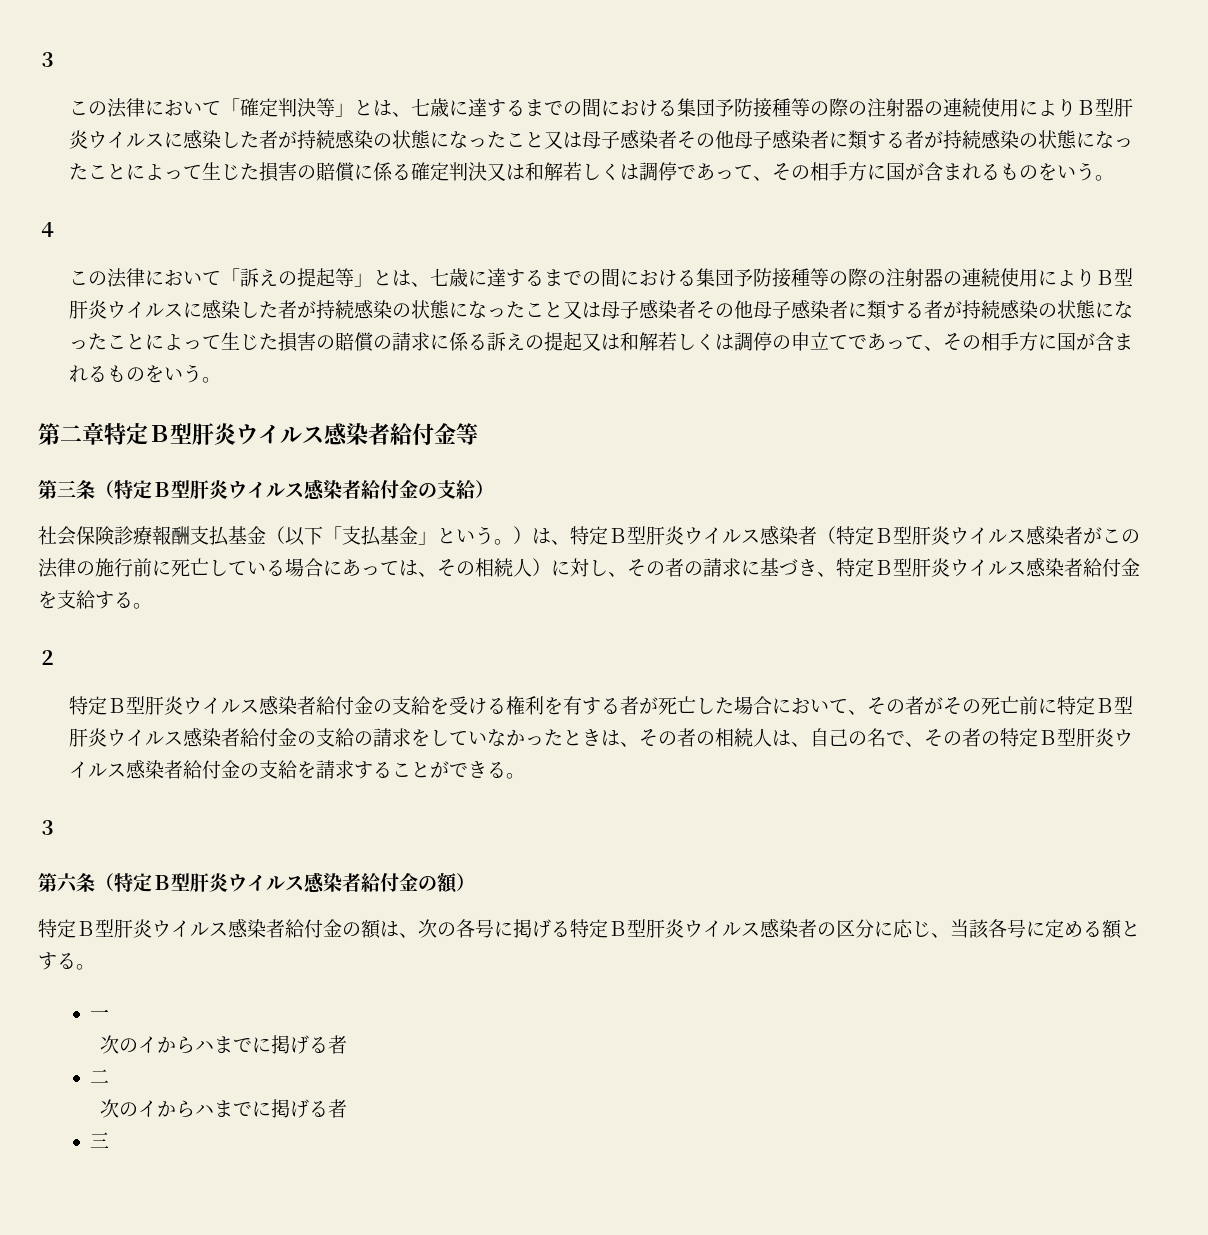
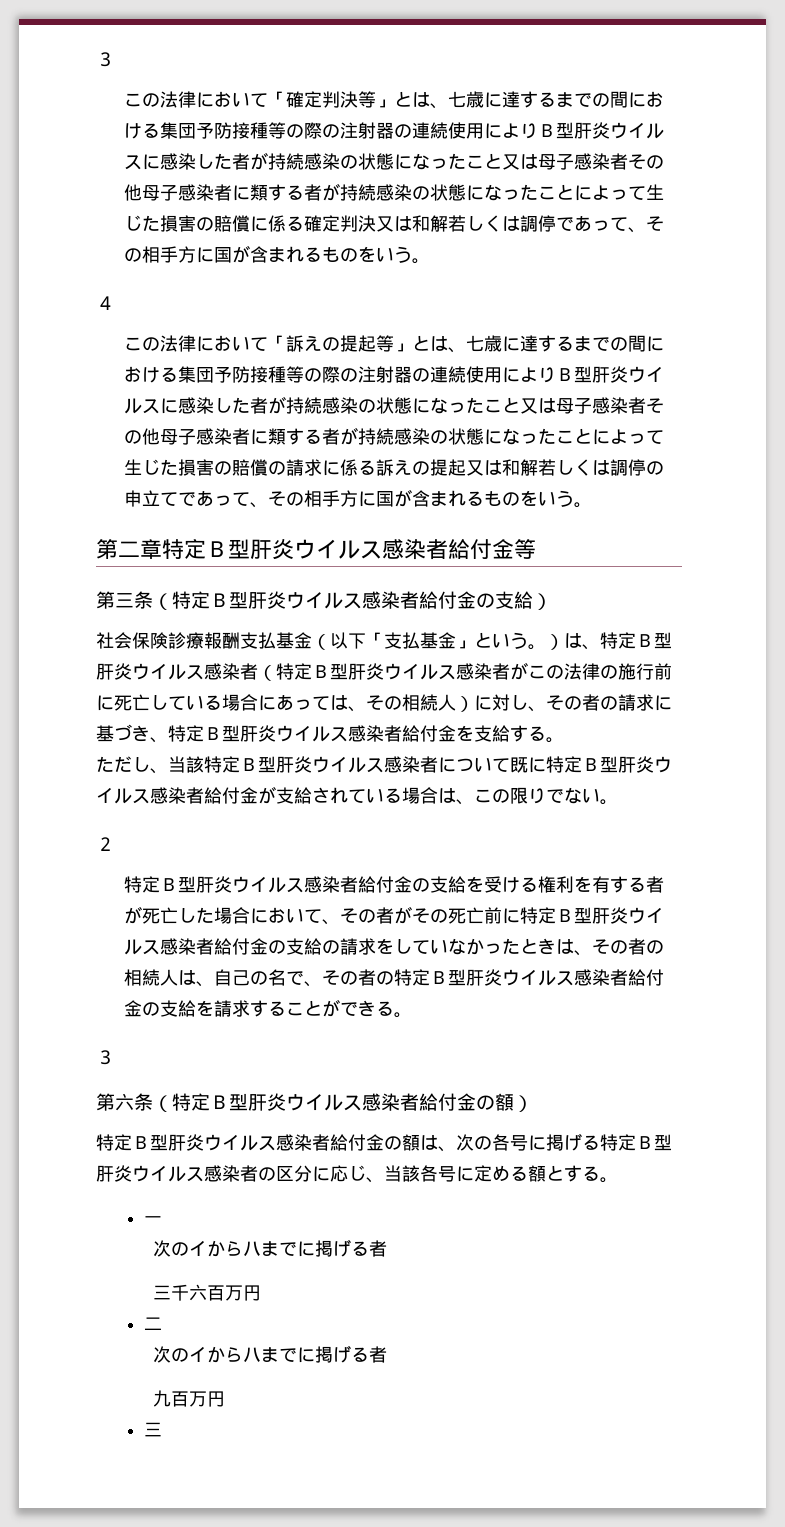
(152, 606) none -> [96,756,672,774] [96,786,618,805] // ただし、当該特定Ｂ型肝炎ウイルス感染者について既に特定Ｂ型肝炎ウイルス感染者給付金が支給されている場合は、この限りでない。
(347, 1044) none -> [152,1284,261,1301] // 三千六百万円
(347, 1108) none -> [152,1390,225,1407] // 九百万円

